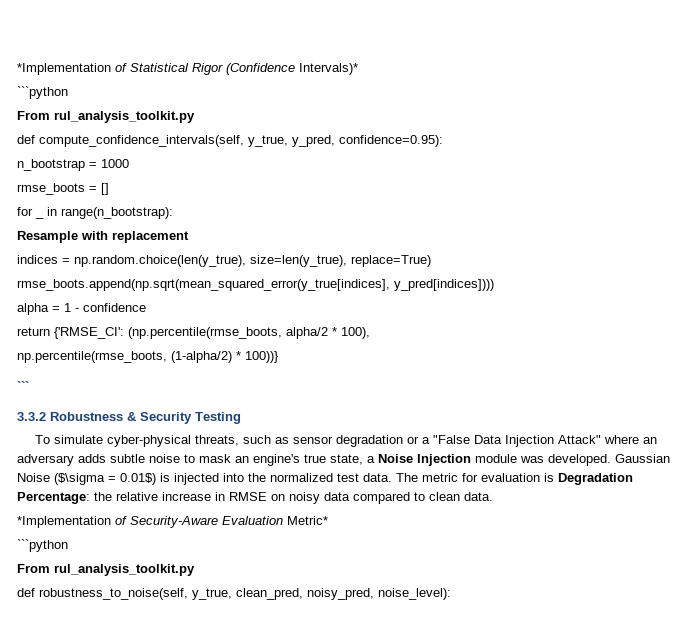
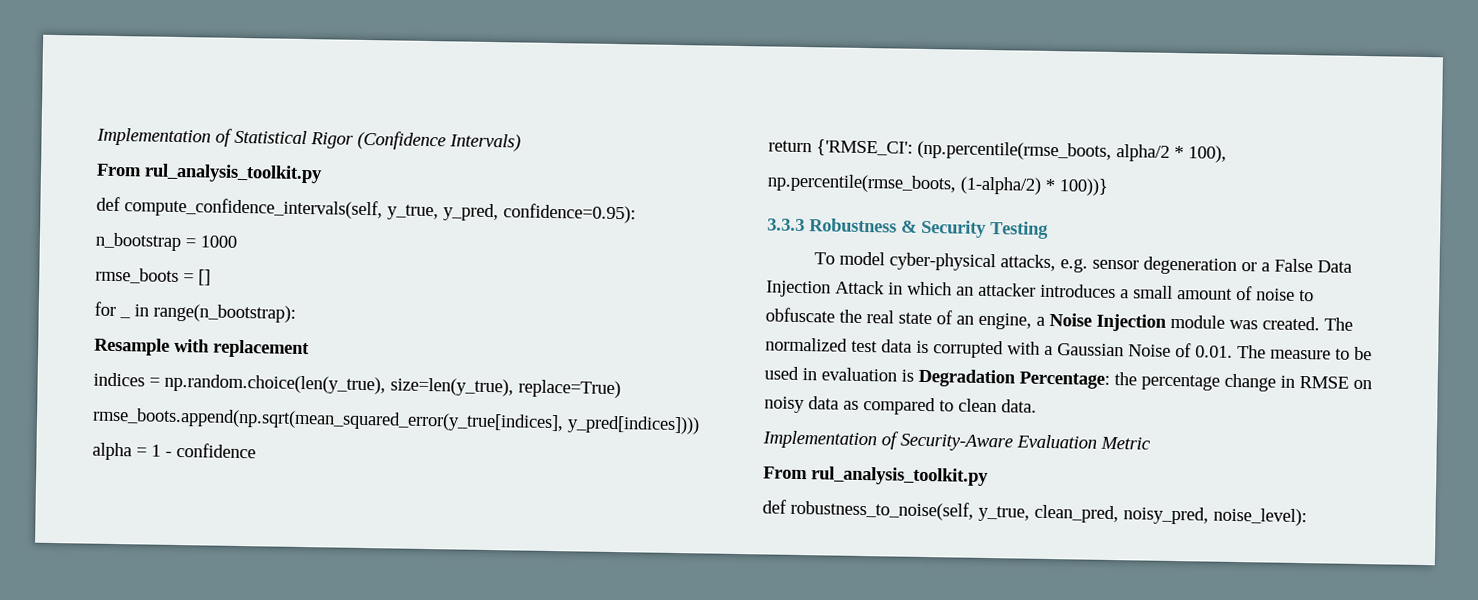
[17,63,111,75] *Implementation -> [96,127,211,147] Implementation
[299,63,358,75] [17,86,68,99] Intervals)* // ```python -> [449,133,521,152] Intervals)
[17,381,29,391] [17,412,46,421] ``` // 3.3.2 -> [767,218,805,232] 3.3.3
[53,435,403,447] simulate cyber-physical threats, such as sensor degradation -> [839,251,1238,276] model cyber-physical attacks, e.g. sensor degeneration
[432,435,470,444] "False -> [1274,258,1314,273] False
[557,435,657,444] [17,454,363,466] Attack" where an adversary adds subtle noise to mask an engine's true state, -> [835,280,1314,302] [765,307,1032,330] Attack in which an attacker introduces a small amount of noise to obfuscate the real state of an engine,
[548,454,670,466] [17,473,478,485] developed. Gaussian Noise ($\sigma = 0.01$) is injected into the normalized test data. The metric for -> [1262,316,1353,331] [765,337,1372,361] [764,366,817,381] created. The normalized test data is corrupted with a Gaussian Noise of 0.01. The measure to be used in
[116,492,211,501] relative increase -> [1141,373,1276,392] percentage change
(350, 496) none -> [843,400,859,410] as
[17,516,111,528] *Implementation -> [762,430,877,450] Implementation
[287,516,328,525] [17,539,68,552] Metric* // ```python -> [1100,436,1151,450] Metric

